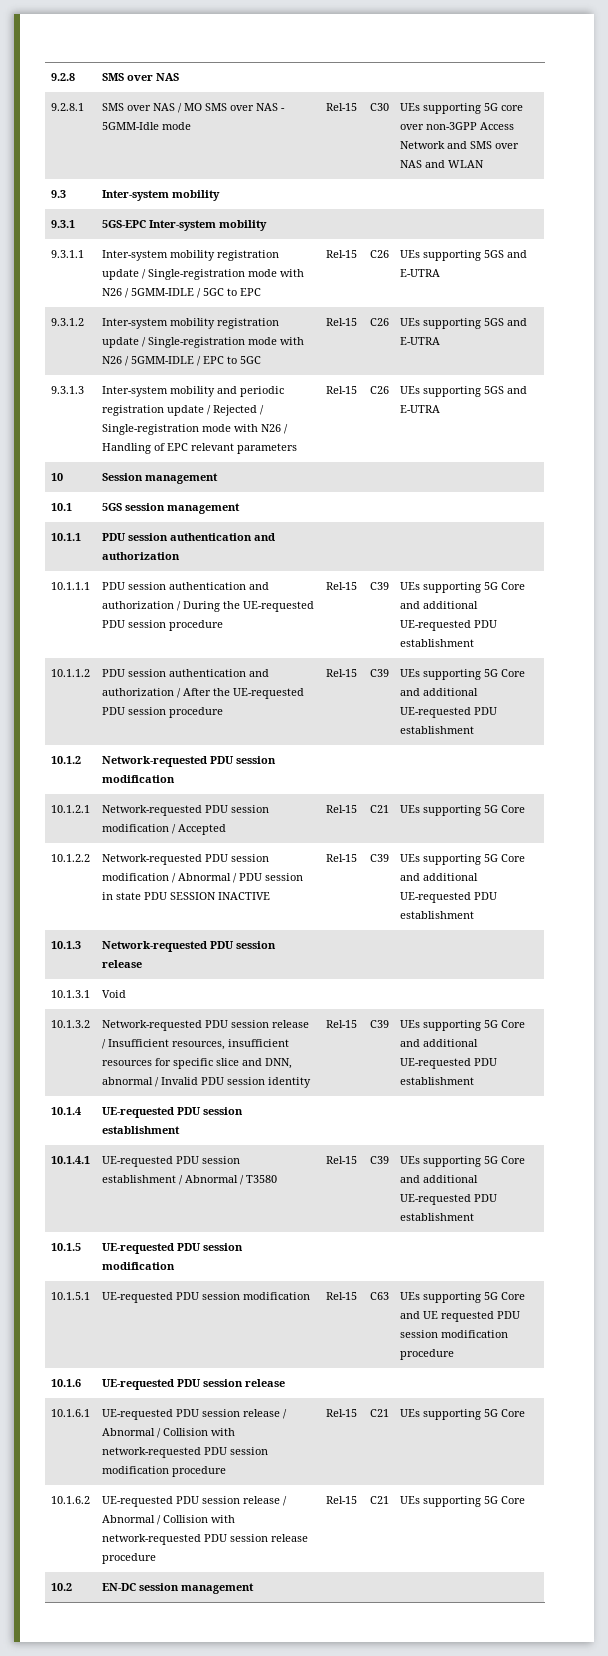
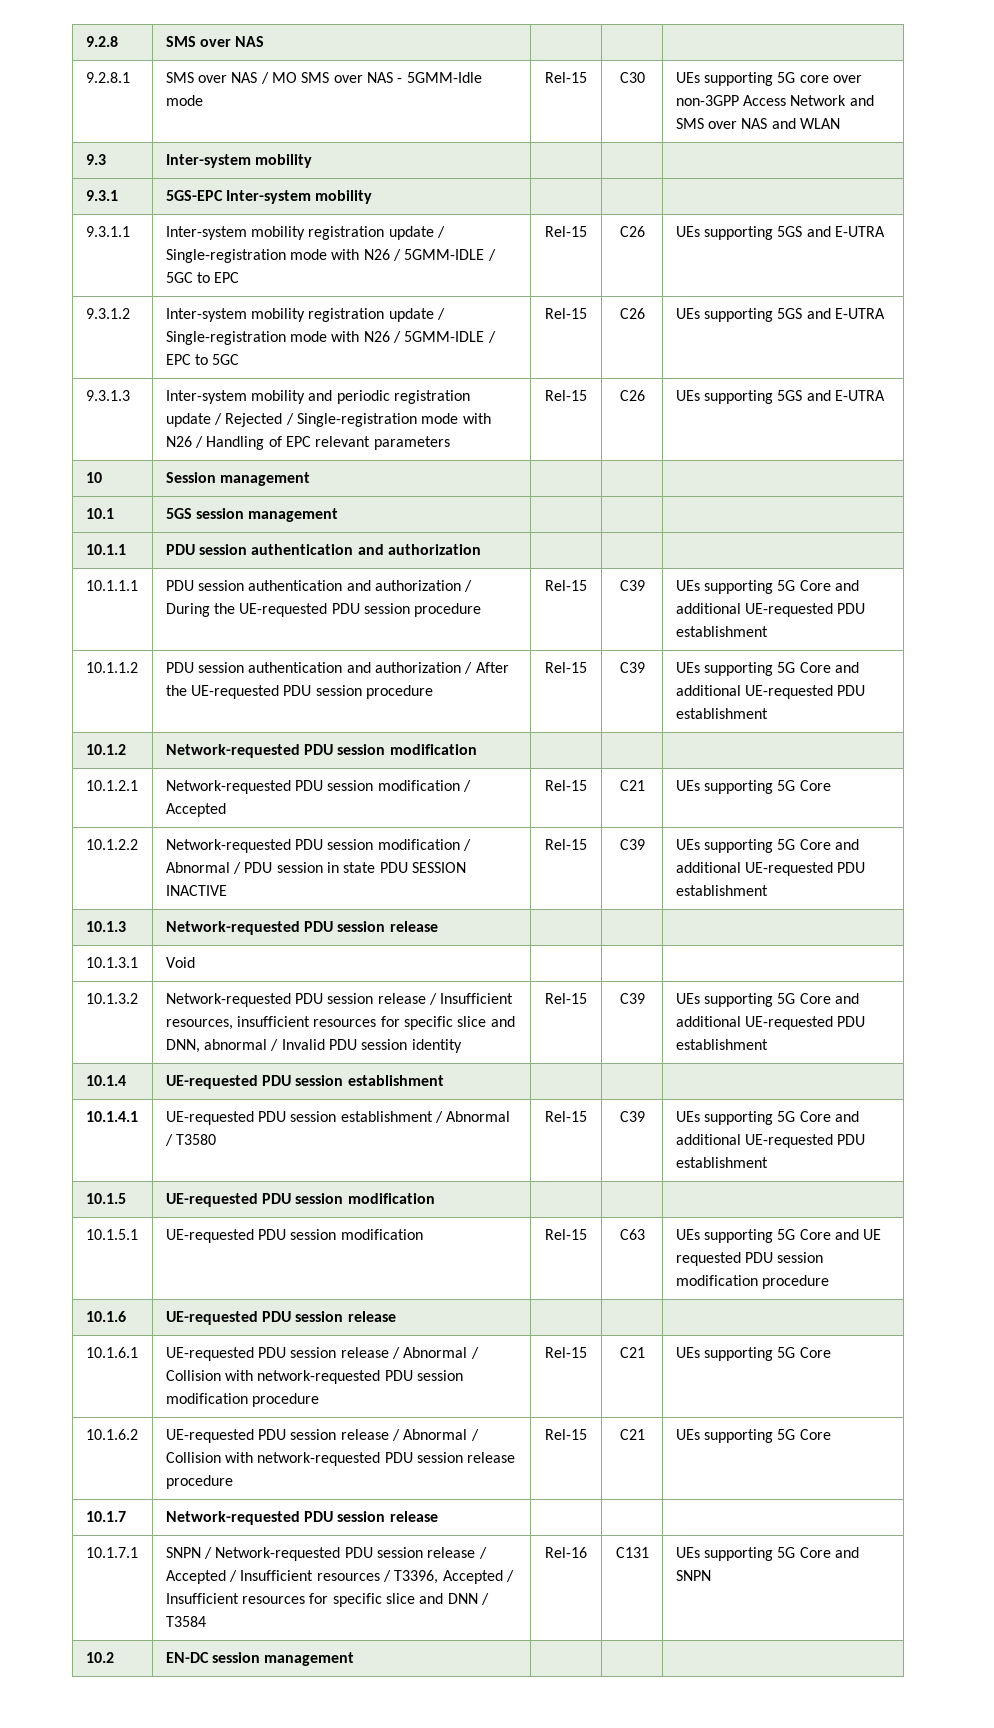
(525, 1500) none -> [85,1511,126,1522] [165,1511,438,1525] [85,1547,138,1558] [165,1547,487,1561] [165,1570,514,1584] [165,1593,489,1607] [165,1616,206,1627] [545,1547,587,1558] [615,1547,649,1558] [675,1547,859,1561] [675,1570,711,1581] // 10.1.7 | Network-requested PDU session release | | | // 10.1.7.1 | SNPN / Network-requested PDU session release / Accepted / Insufficient resources / T3396, Accepted / Insufficient resources for specific slice and DNN / T3584 | Rel-16 | C131 | UEs supporting 5G Core and SNPN

